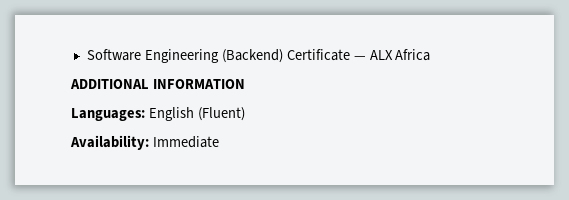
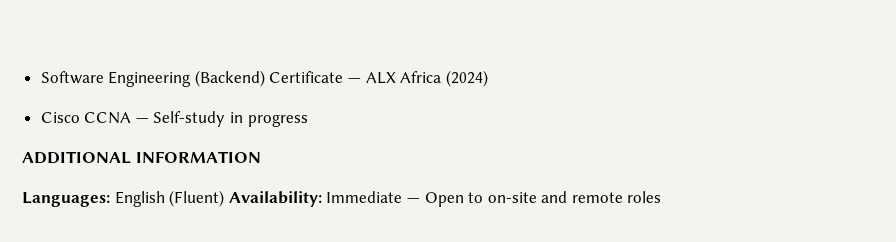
(431, 55) none -> [445,70,488,87] [40,111,308,127] (2024) // Cisco CCNA — Self-study in progress
(245, 114) // -> (225, 198) none
(219, 142) none -> [406,191,662,207] — Open to on-site and remote roles

